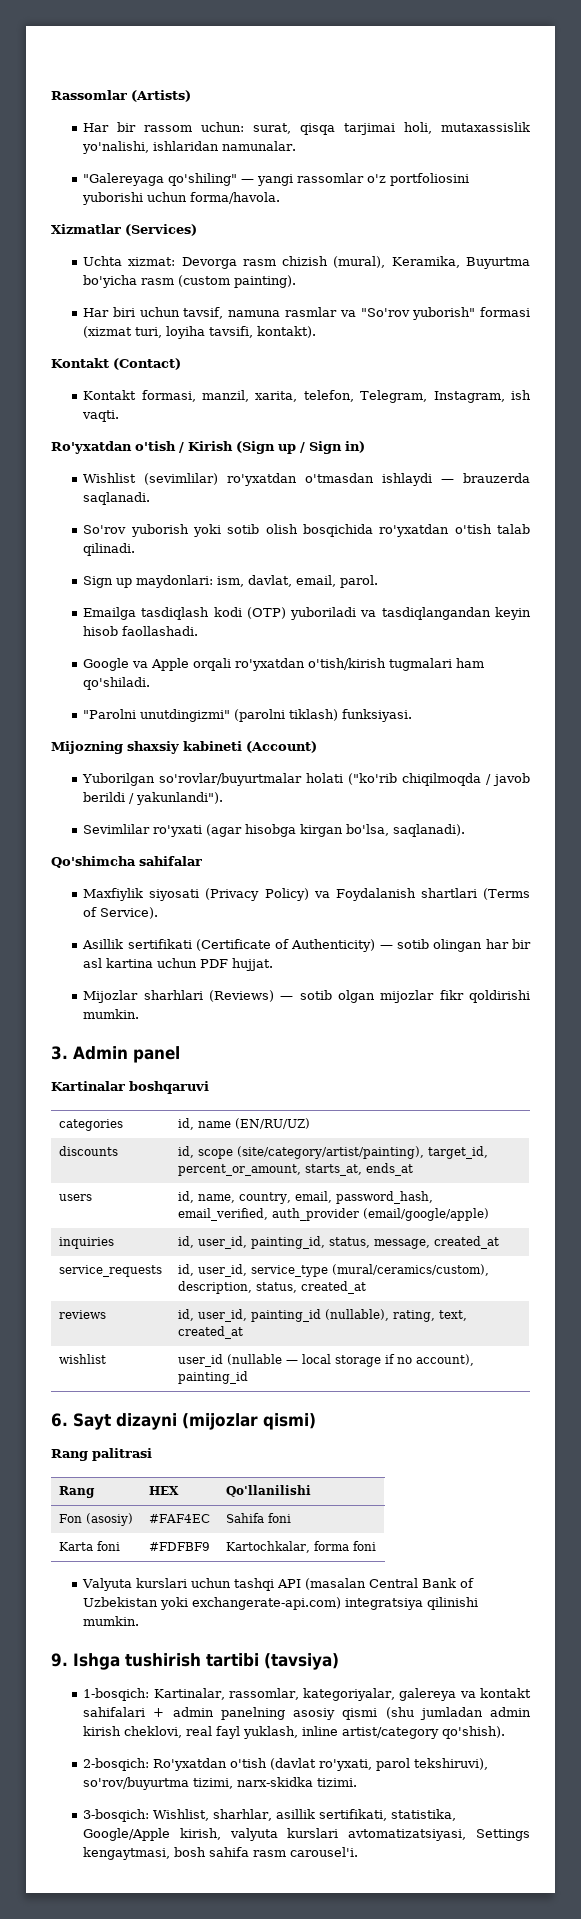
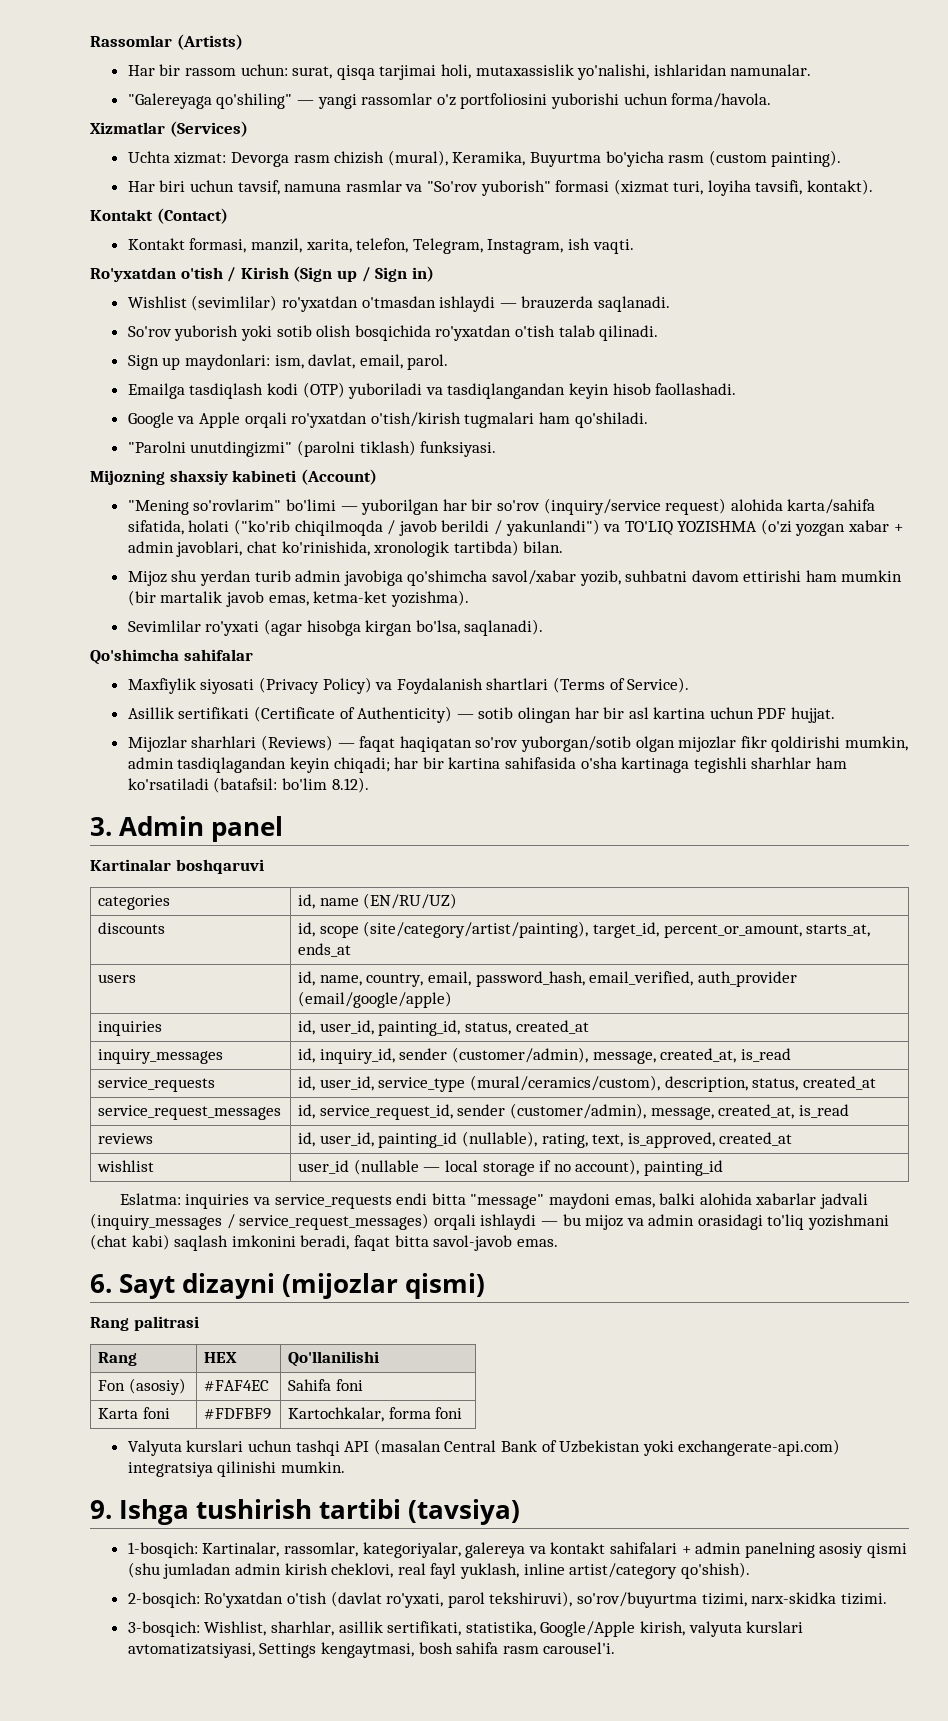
[82,773,303,786] Yuborilgan so'rovlar/buyurtmalar -> [127,498,876,515] [127,520,184,535] "Mening so'rovlarim" bo'limi — yuborilgan har bir so'rov (inquiry/service request) alohida karta/sahifa sifatida,
[136,792,224,805] yakunlandi"). -> [505,519,903,536] [127,540,564,557] [127,570,903,586] [127,590,469,607] yakunlandi") va TO'LIQ YOZISHMA (o'zi yozgan xabar + admin javoblari, chat ko'rinishida, xronologik tartibda) bilan. // Mijoz shu yerdan turib admin javobiga qo'shimcha savol/xabar yozib, suhbatni davom ettirishi ham mumkin (bir martalik javob emas, ketma-ket yozishma).
[299,990,530,1003] [83,1009,140,1019] sotib olgan mijozlar fikr qoldirishi mumkin. -> [359,736,908,752] [127,757,847,773] [127,777,369,793] faqat haqiqatan so'rov yuborgan/sotib olgan mijozlar fikr qoldirishi mumkin, admin tasdiqlagandan keyin chiqadi; har bir kartina sahifasida o'sha kartinaga tegishli sharhlar ham ko'rsatiladi (batafsil: bo'lim 8.12).
[373,1236,499,1249] message, created_at -> [515,1020,589,1034] [98,1049,224,1064] [298,1047,791,1064] created_at // inquiry_messages | id, inquiry_id, sender (customer/admin), message, created_at, is_read
(366, 1287) none -> [98,1105,282,1120] [298,1103,849,1120] // service_request_messages | id, service_request_id, sender (customer/admin), message, created_at, is_read
(467, 1315) none -> [627,1132,715,1148] is_approved,
(248, 1377) none -> [119,1193,868,1209] [90,1213,890,1230] [90,1234,558,1251] // Eslatma: inquiries va service_requests endi bitta "message" maydoni emas, balki alohida xabarlar jadvali (inquiry_messages / service_request_messages) orqali ishlaydi — bu mijoz va admin orasidagi to'liq yozishmani (chat kabi) saqlash imkonini beradi, faqat bitta savol-javob emas.

